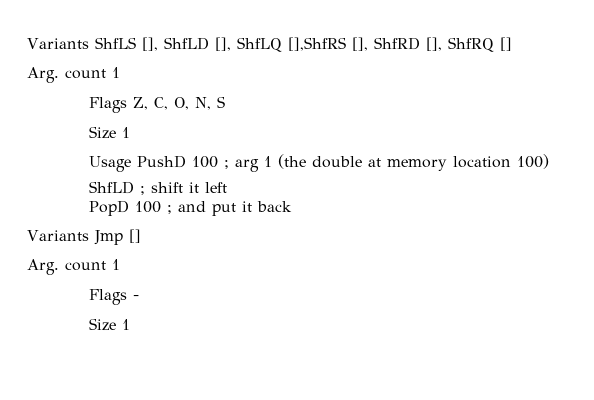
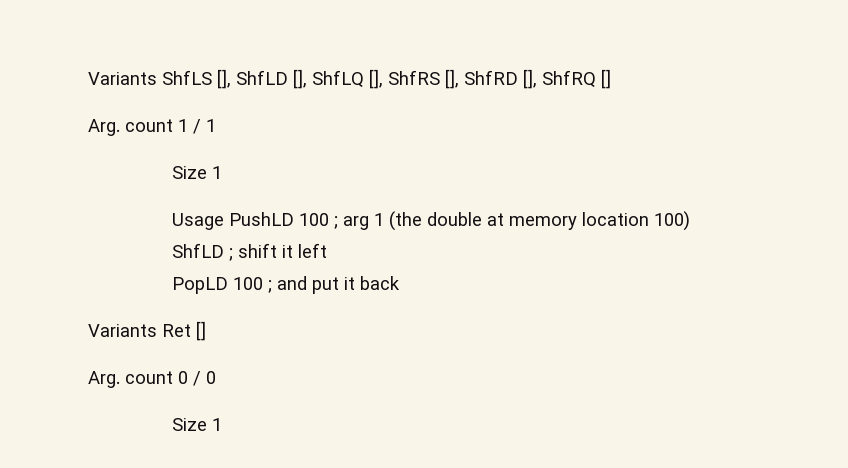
[287,37,346,51] [],ShfRS -> [369,69,440,89] [], ShfRS
[89,96,226,113] // Flags Z, C, O, N, S -> [193,119,216,134] / 1
[137,155,187,168] PushD -> [228,212,294,226] PushLD
[89,200,130,216] PopD -> [171,277,228,294] PopLD
[93,229,141,245] [27,259,120,275] [89,289,140,305] Jmp [] // Arg. count 1 // Flags - -> [162,321,206,341] [88,371,216,388] Ret [] // Arg. count 0 / 0

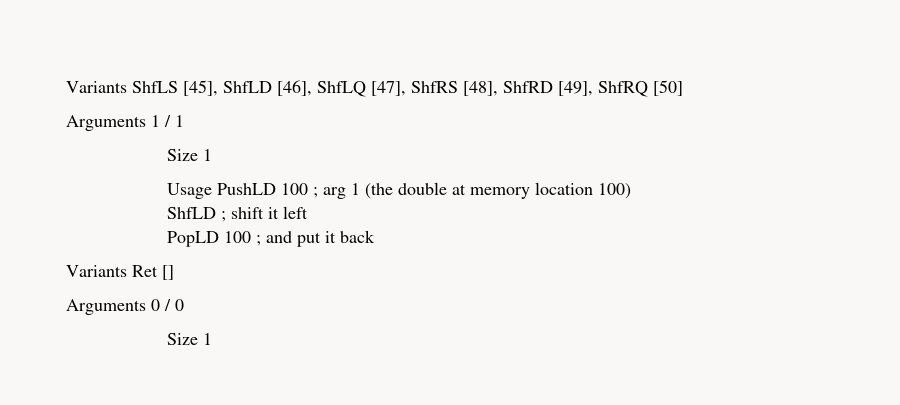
[217,69,611,89] [88,119,173,136] [], ShfLD [], ShfLQ [], ShfRS [], ShfRD [], ShfRQ [] // Arg. count -> [183,80,683,97] [66,115,146,131] [45], ShfLD [46], ShfLQ [47], ShfRS [48], ShfRD [49], ShfRQ [50] // Arguments
[88,371,173,388] Arg. count -> [66,299,146,315] Arguments

